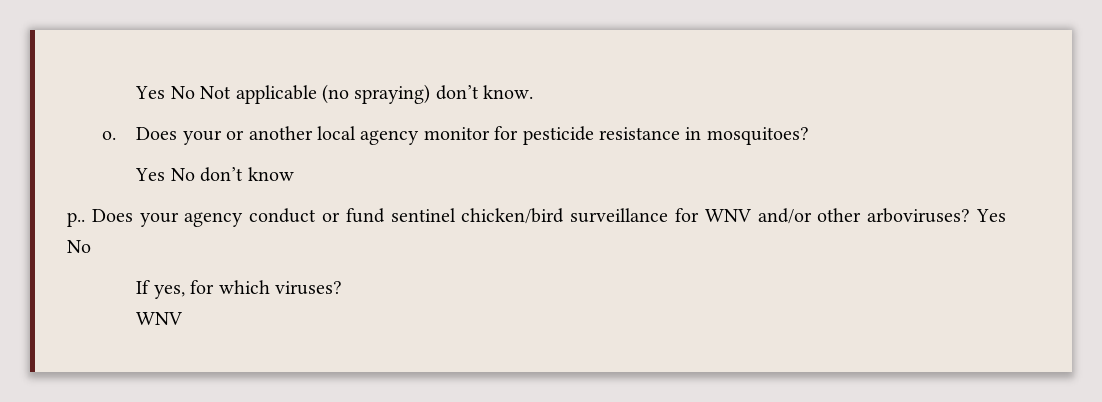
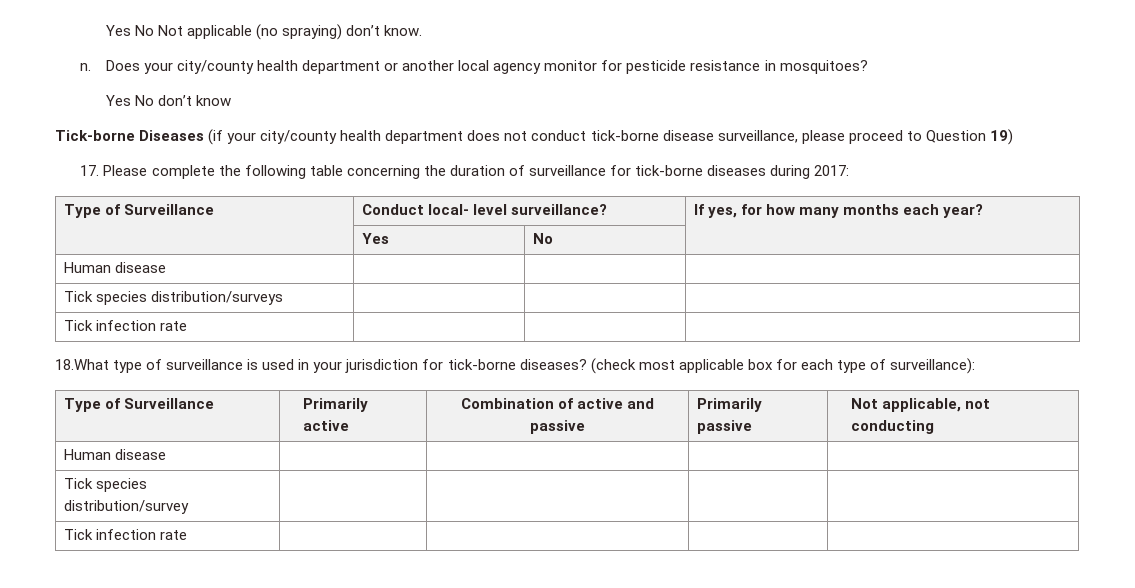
[101,127,222,145] o. Does your -> [80,60,381,74] n. Does your city/county health department
[67,208,1006,227] [67,240,91,253] [136,280,342,299] [136,312,184,325] p.. Does your agency conduct or fund sentinel chicken/bird surveillance for WNV and/or other arboviruses? Yes No // If yes, for which viruses? // WNV -> [55,129,1013,145] [80,165,850,179] [63,204,215,218] [361,204,608,215] [693,204,984,218] [361,233,389,244] [532,233,553,244] [63,262,167,273] [63,291,284,305] [63,320,188,331] [55,358,975,374] [63,398,215,412] [303,398,369,412] [303,420,350,431] [460,398,655,409] [530,420,585,434] [696,398,762,412] [696,420,752,434] [851,398,991,412] [851,420,935,434] [63,449,167,460] [63,478,148,492] [63,500,189,514] [63,529,188,540] Tick-borne Diseases (if your city/county health department does not conduct tick-borne disease surveillance, please proceed to Question 19) // 17. Please complete the following table concerning the duration of surveillance for tick-borne diseases during 2017: // Type of Surveillance | Conduct local- level surveillance? | If yes, for how many months each year? // | Yes | No | // Human disease | | | // Tick species distribution/surveys | | | // Tick infection rate | | | // 18.What type of surveillance is used in your jurisdiction for tick-borne diseases? (check most applicable box for each type of surveillance): // Type of Surveillance | Primarily active | Combination of active and passive | Primarily passive | Not applicable, not conducting // Human disease | | | | // Tick species distribution/survey | | | | // Tick infection rate | | | |

